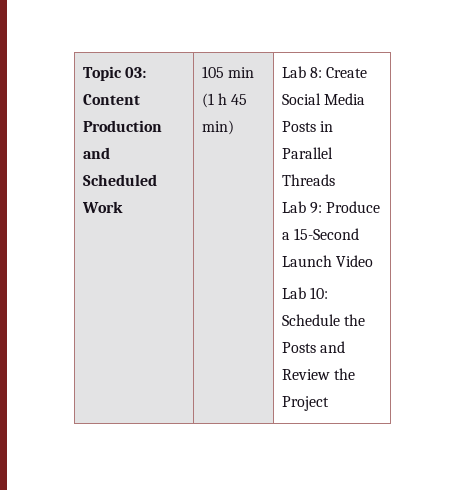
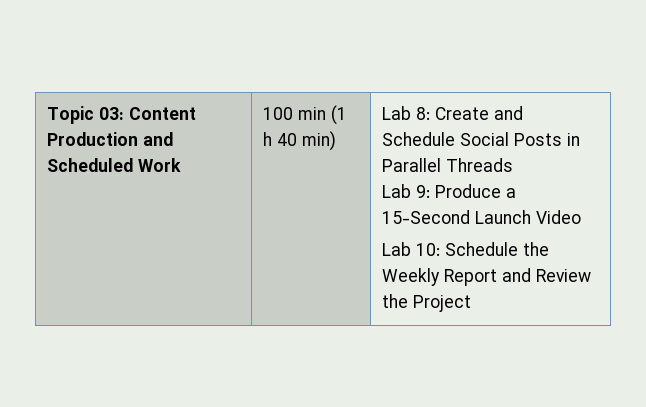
[202,66,225,78] 105 -> [262,107,293,120] 100
[231,94,248,105] 45 -> [276,133,297,146] 40
[282,93,366,105] Social Media -> [493,106,523,120] [381,132,509,146] and Schedule Social
[282,342,317,353] Posts -> [381,268,497,286] Weekly Report

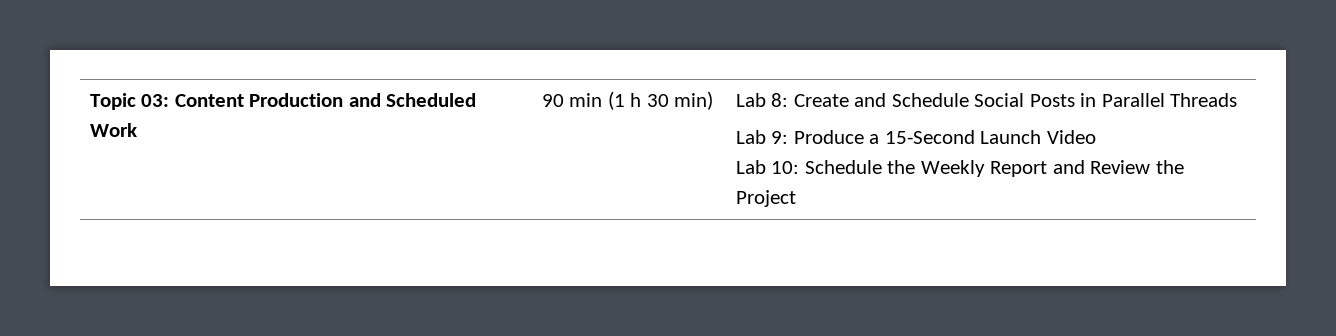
[262,107,293,120] 100 -> [541,94,564,107] 90
[276,133,297,146] 40 -> [646,94,669,107] 30

